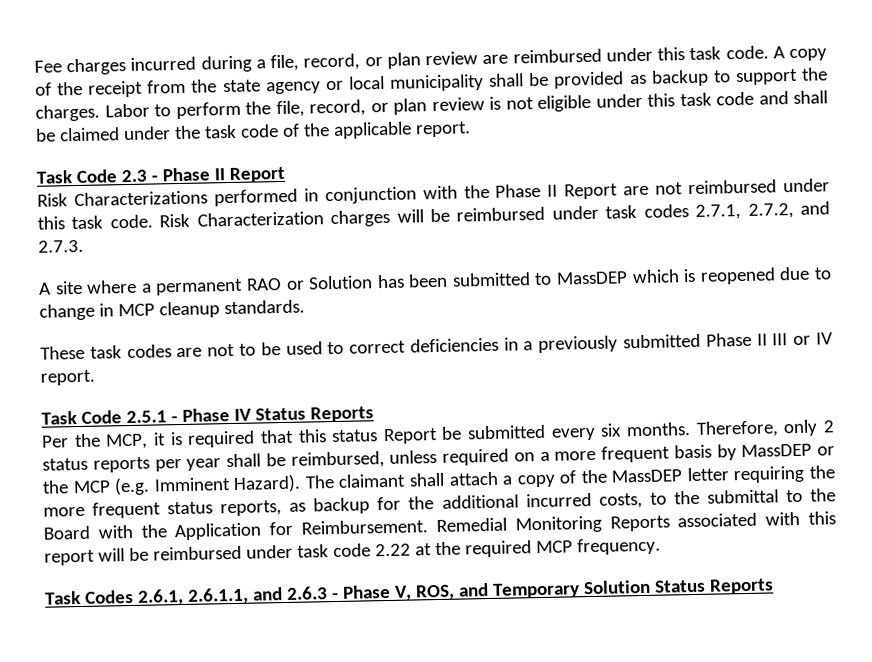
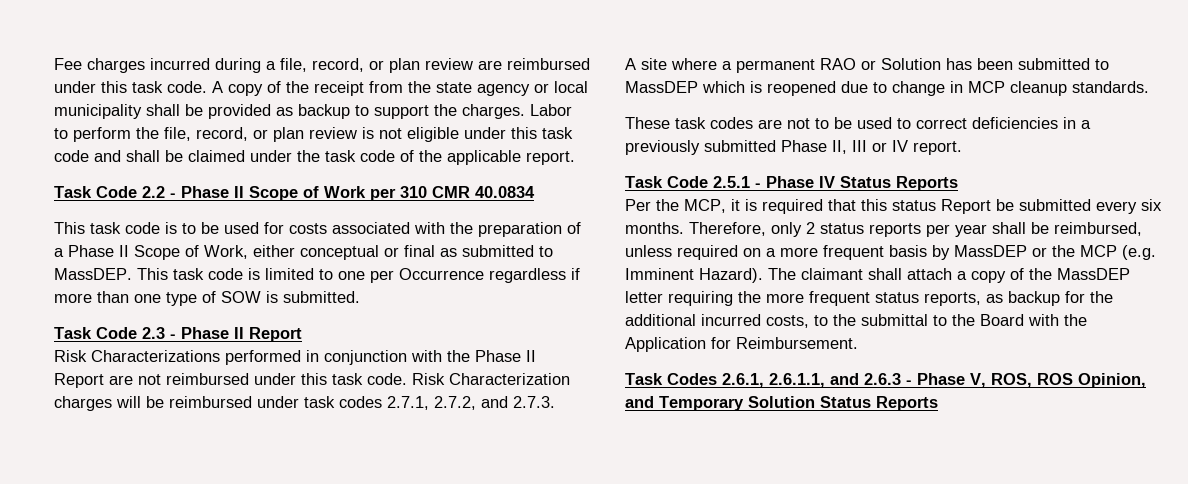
(471, 129) none -> [54,186,535,201] [54,222,581,237] [54,245,553,260] [54,268,580,283] [54,291,360,306] // Task Code 2.2 - Phase II Scope of Work per 310 CMR 40.0834 // This task code is to be used for costs associated with the preparation of a Phase II Scope of Work, either conceptual or final as submitted to MassDEP. This task code is limited to one per Occurrence regardless if more than one type of SOW is submitted.
[756,333,768,346] II -> [832,140,847,154] II,
[435,511,836,534] [44,537,661,566] Remedial Monitoring Reports associated with this report will be reimbursed under task code 2.22 at the required MCP frequency. -> (858, 343) none
(455, 592) none -> [1037,373,1146,388] ROS Opinion,

